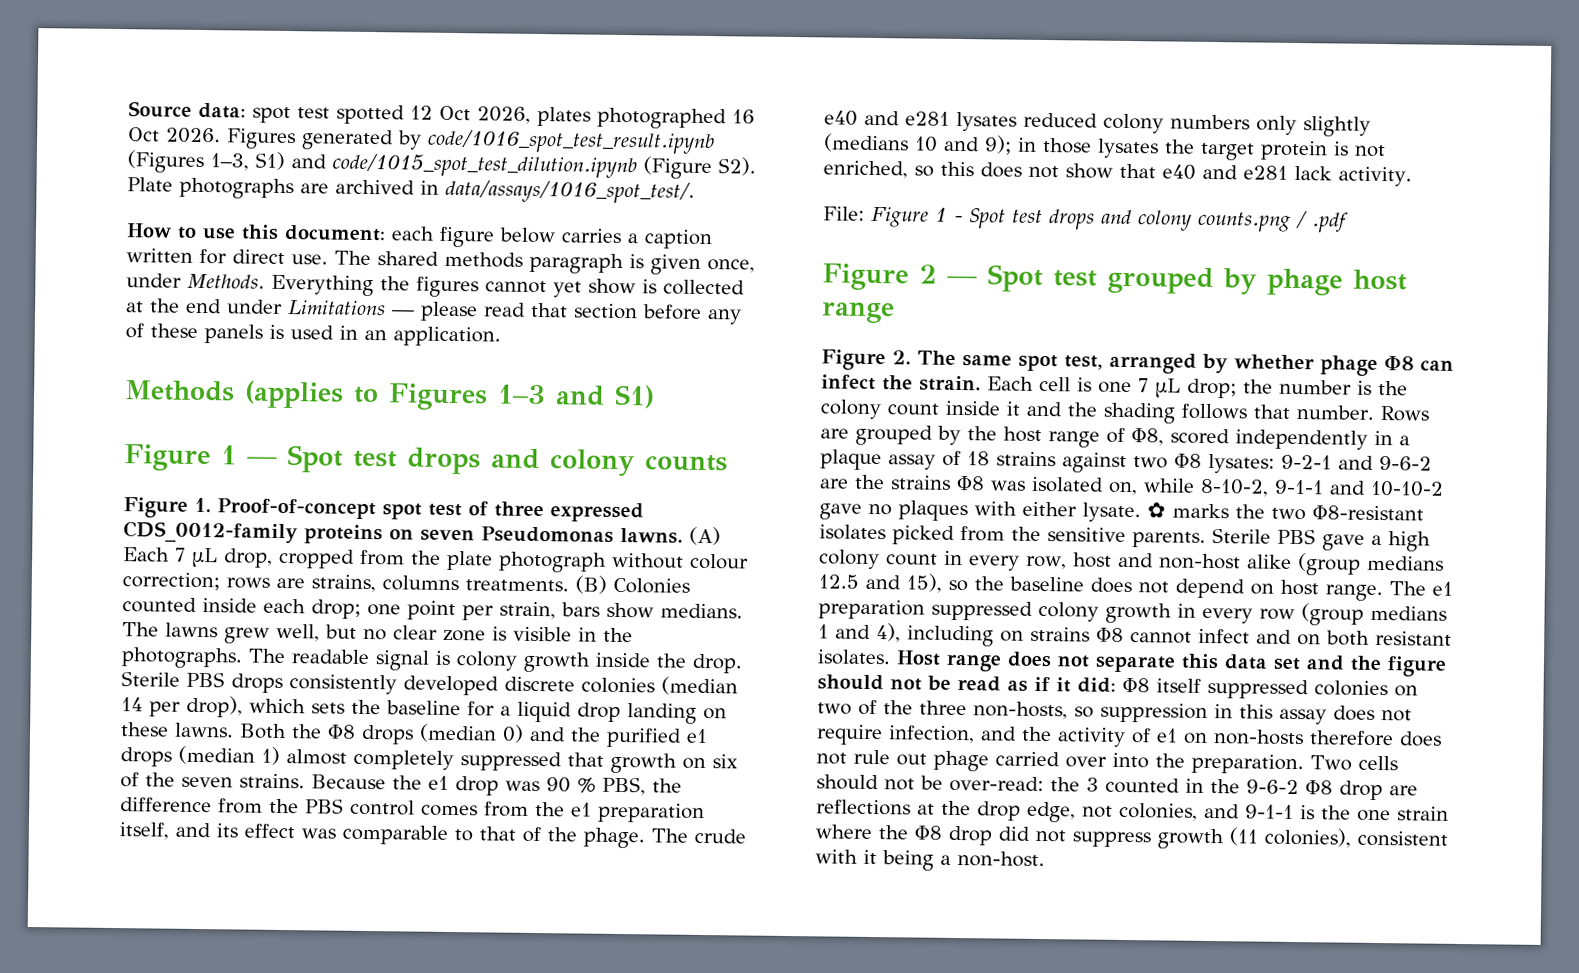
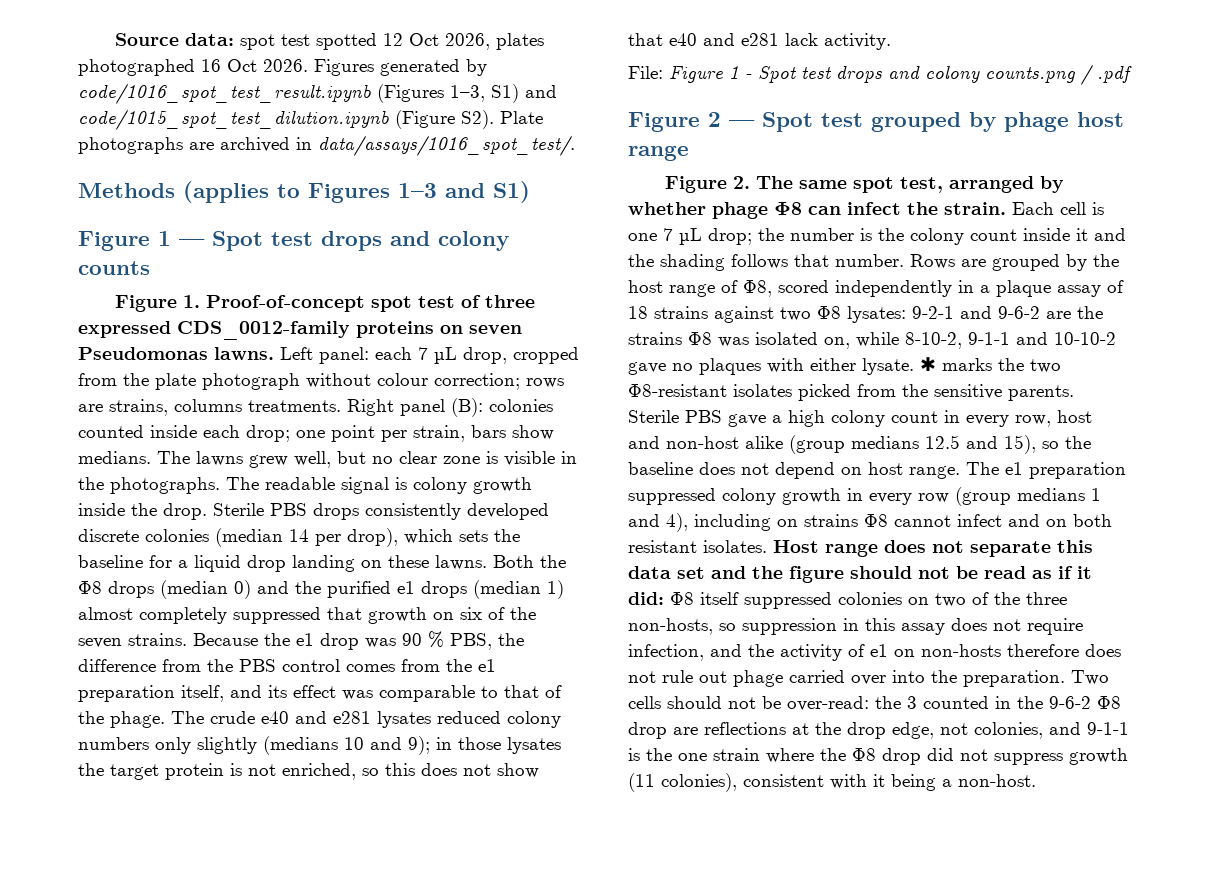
[126,223,713,250] [126,248,755,275] [126,273,745,298] [126,298,742,325] [125,323,501,347] // How to use this document: each figure below carries a caption written for direct use. The shared methods paragraph is given once, under Methods. Everything the figures cannot yet show is collected at the end under Limitations — please read that section before any of these panels is used in an application. -> (575, 145) none
[689,526,721,546] [123,547,170,562] (A) Each -> [280,347,412,364] Left panel: each
[575,575,690,594] (B) Colonies -> [347,398,553,417] Right panel (B): colonies
[1147,502,1166,518] ✿ -> [920,357,936,371] ✱

